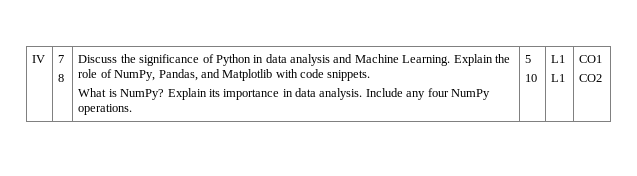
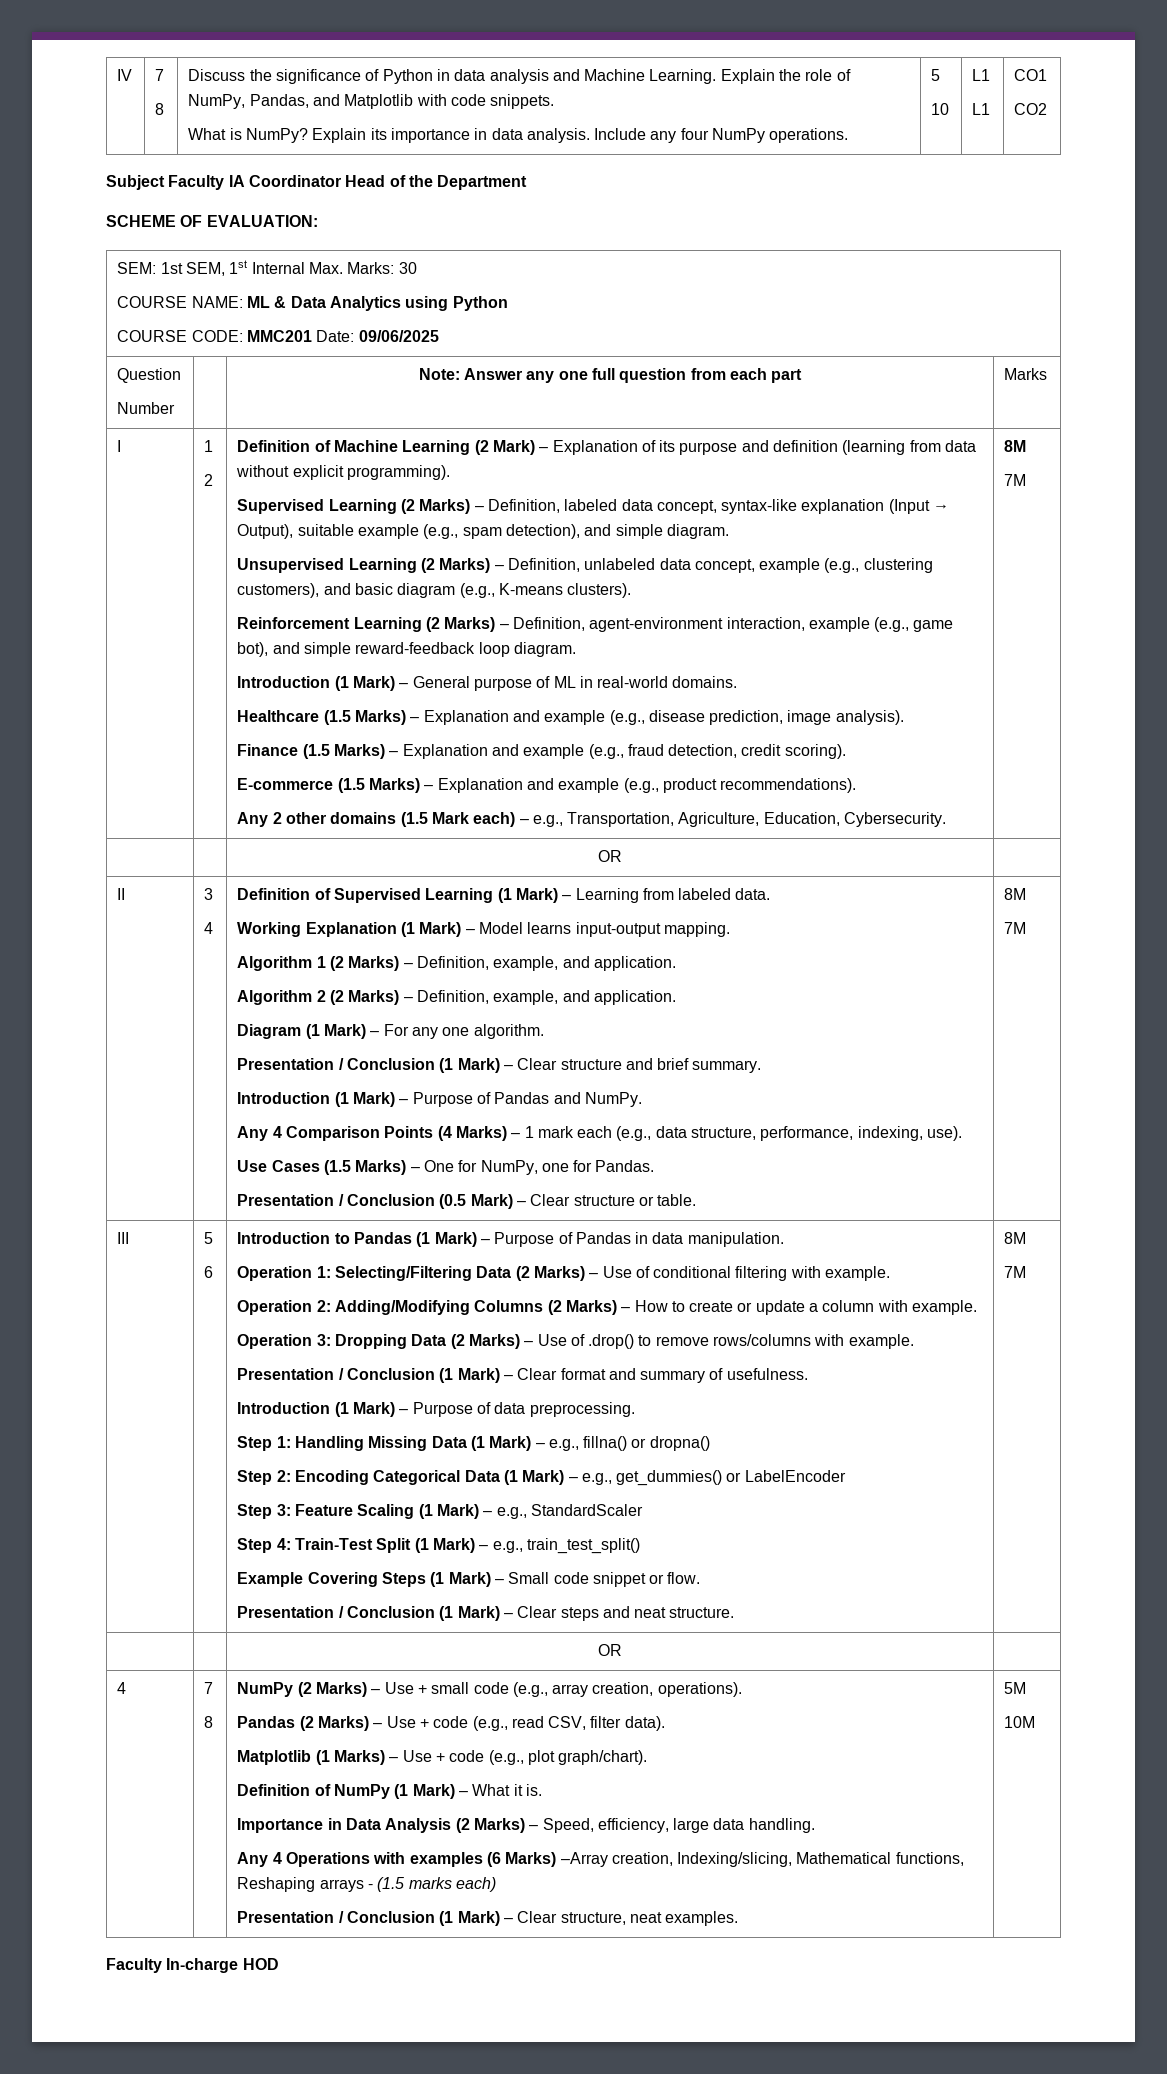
(603, 78) none -> [106,175,528,190] [106,215,318,227] [117,260,417,276] [117,296,508,311] [117,330,439,342] [117,368,182,383] [117,402,176,414] [418,368,803,383] [1004,368,1048,380] [117,440,122,452] [204,440,214,452] [204,474,214,486] [237,440,977,455] [236,465,450,480] [237,499,950,514] [237,524,729,539] [237,558,933,573] [237,583,632,598] [237,617,954,632] [237,642,576,657] [237,676,738,691] [237,710,904,725] [237,744,846,759] [237,778,857,793] [237,812,947,827] [1004,440,1027,452] [1004,474,1027,486] [598,850,622,862] [117,888,126,900] [204,888,214,900] [204,922,214,934] [237,888,771,903] [237,922,730,937] [237,956,676,971] [237,990,676,1005] [237,1024,544,1039] [237,1058,762,1073] [237,1092,642,1107] [237,1126,963,1141] [237,1160,655,1175] [237,1194,697,1209] [1004,888,1027,900] [1004,922,1027,934] [117,1232,130,1244] [204,1232,214,1244] [204,1266,214,1278] [237,1232,784,1247] [237,1266,891,1281] [237,1300,978,1315] [237,1334,914,1349] [237,1368,808,1383] [237,1402,635,1417] [237,1436,710,1451] [237,1470,846,1486] [237,1504,643,1519] [237,1538,640,1554] [237,1572,701,1587] [237,1606,735,1621] [1004,1232,1027,1244] [1004,1266,1027,1278] [598,1644,622,1656] [117,1682,127,1694] [204,1682,214,1694] [204,1716,214,1728] [237,1682,742,1697] [237,1716,665,1731] [237,1750,648,1765] [237,1784,542,1799] [237,1818,815,1833] [237,1852,964,1867] [237,1877,496,1892] [237,1911,739,1926] [1004,1682,1027,1694] [1004,1716,1036,1728] [106,1958,279,1973] // Subject Faculty IA Coordinator Head of the Department // SCHEME OF EVALUATION: // SEM: 1st SEM, 1st Internal Max. Marks: 30 // COURSE NAME: ML & Data Analytics using Python // COURSE CODE: MMC201 Date: 09/06/2025 // Question // Number | | Note: Answer any one full question from each part | Marks // I | 1 // 2 | Definition of Machine Learning (2 Mark) – Explanation of its purpose and definition (learning from data without explicit programming). // Supervised Learning (2 Marks) – Definition, labeled data concept, syntax-like explanation (Input → Output), suitable example (e.g., spam detection), and simple diagram. // Unsupervised Learning (2 Marks) – Definition, unlabeled data concept, example (e.g., clustering customers), and basic diagram (e.g., K-means clusters). // Reinforcement Learning (2 Marks) – Definition, agent-environment interaction, example (e.g., game bot), and simple reward-feedback loop diagram. // Introduction (1 Mark) – General purpose of ML in real-world domains. // Healthcare (1.5 Marks) – Explanation and example (e.g., disease prediction, image analysis). // Finance (1.5 Marks) – Explanation and example (e.g., fraud detection, credit scoring). // E-commerce (1.5 Marks) – Explanation and example (e.g., product recommendations). // Any 2 other domains (1.5 Mark each) – e.g., Transportation, Agriculture, Education, Cybersecurity. | 8M // 7M // | | OR | // II | 3 // 4 | Definition of Supervised Learning (1 Mark) – Learning from labeled data. // Working Explanation (1 Mark) – Model learns input-output mapping. // Algorithm 1 (2 Marks) – Definition, example, and application. // Algorithm 2 (2 Marks) – Definition, example, and application. // Diagram (1 Mark) – For any one algorithm. // Presentation / Conclusion (1 Mark) – Clear structure and brief summary. // Introduction (1 Mark) – Purpose of Pandas and NumPy. // Any 4 Comparison Points (4 Marks) – 1 mark each (e.g., data structure, performance, indexing, use). // Use Cases (1.5 Marks) – One for NumPy, one for Pandas. // Presentation / Conclusion (0.5 Mark) – Clear structure or table. | 8M // 7M // III | 5 // 6 | Introduction to Pandas (1 Mark) – Purpose of Pandas in data manipulation. // Operation 1: Selecting/Filtering Data (2 Marks) – Use of conditional filtering with example. // Operation 2: Adding/Modifying Columns (2 Marks) – How to create or update a column with example. // Operation 3: Dropping Data (2 Marks) – Use of .drop() to remove rows/columns with example. // Presentation / Conclusion (1 Mark) – Clear format and summary of usefulness. // Introduction (1 Mark) – Purpose of data preprocessing. // Step 1: Handling Missing Data (1 Mark) – e.g., fillna() or dropna() // Step 2: Encoding Categorical Data (1 Mark) – e.g., get_dummies() or LabelEncoder // Step 3: Feature Scaling (1 Mark) – e.g., StandardScaler // Step 4: Train-Test Split (1 Mark) – e.g., train_test_split() // Example Covering Steps (1 Mark) – Small code snippet or flow. // Presentation / Conclusion (1 Mark) – Clear steps and neat structure. | 8M // 7M // | | OR | // 4 | 7 // 8 | NumPy (2 Marks) – Use + small code (e.g., array creation, operations). // Pandas (2 Marks) – Use + code (e.g., read CSV, filter data). // Matplotlib (1 Marks) – Use + code (e.g., plot graph/chart). // Definition of NumPy (1 Mark) – What it is. // Importance in Data Analysis (2 Marks) – Speed, efficiency, large data handling. // Any 4 Operations with examples (6 Marks) –Array creation, Indexing/slicing, Mathematical functions, Reshaping arrays - (1.5 marks each) // Presentation / Conclusion (1 Mark) – Clear structure, neat examples. | 5M // 10M // Faculty In-charge HOD

